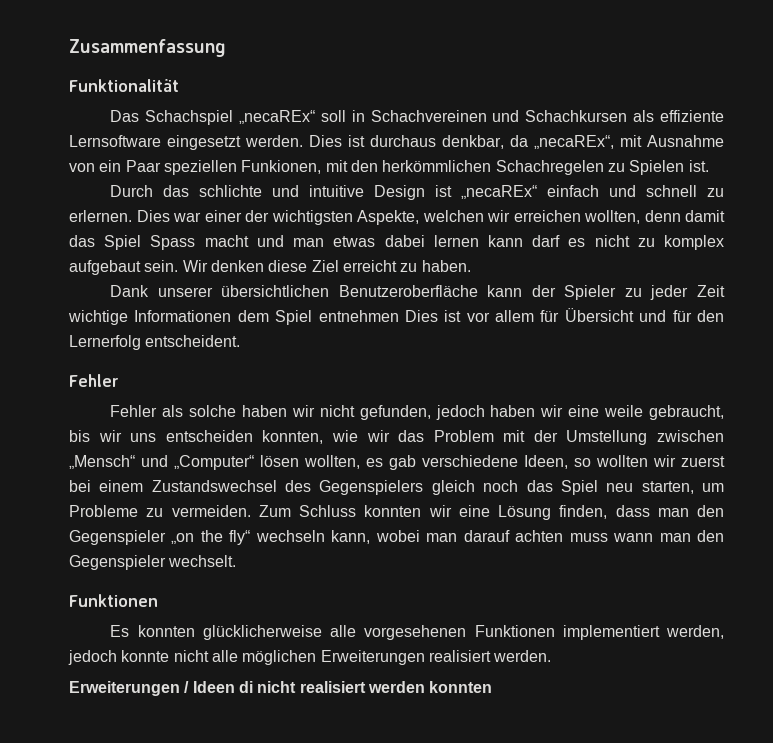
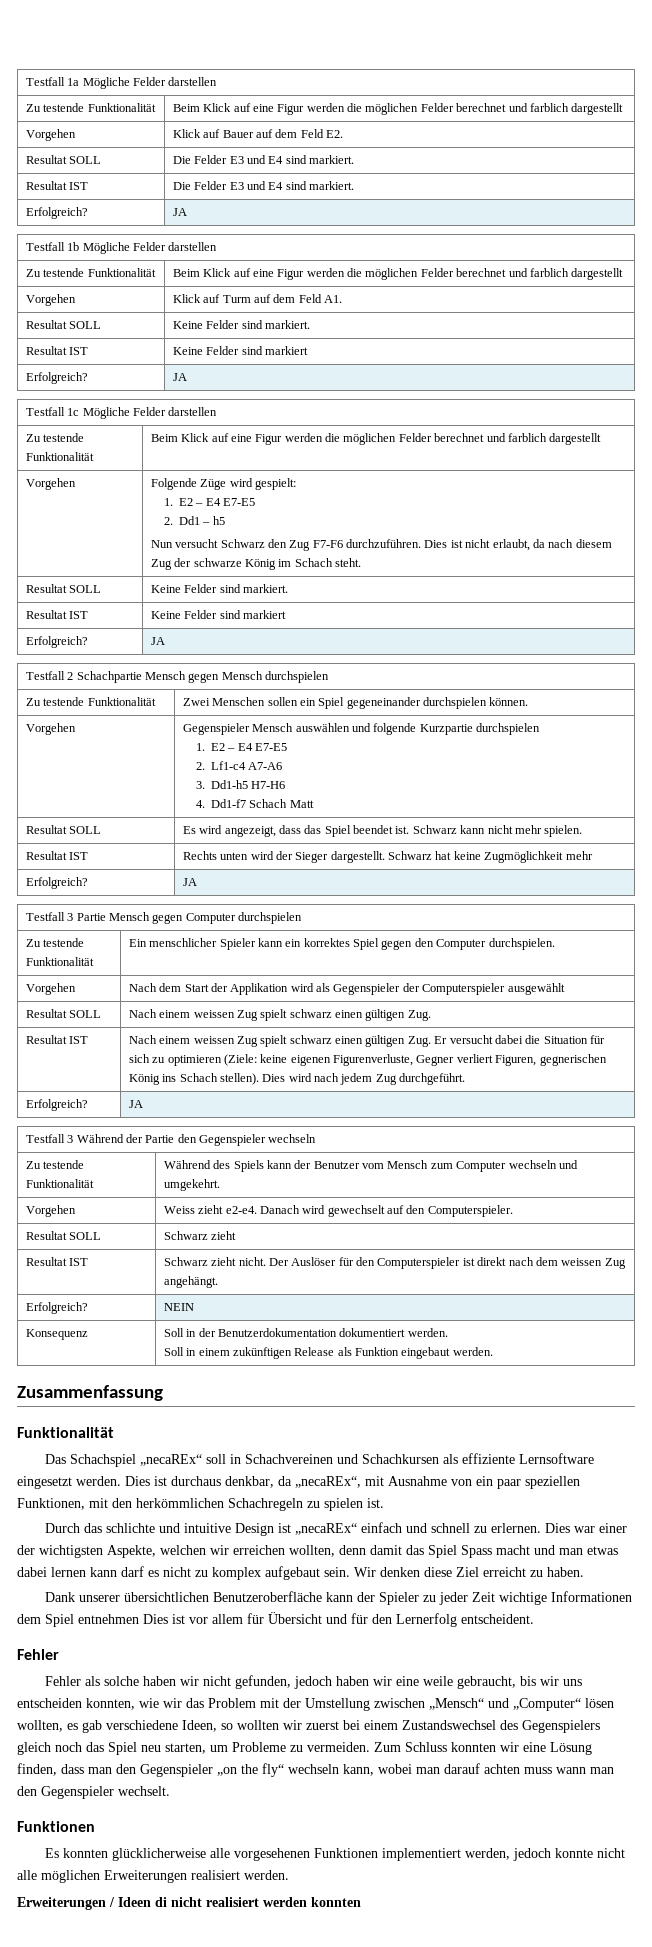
(69, 48) none -> [25,77,218,89] [25,103,156,112] [172,103,624,115] [25,129,76,141] [172,129,344,138] [25,155,102,164] [172,155,355,164] [25,181,89,190] [172,181,355,190] [25,207,88,219] [172,208,187,216] [25,242,218,254] [25,268,156,277] [172,268,624,280] [25,294,76,306] [172,294,343,303] [25,320,102,329] [172,320,310,329] [25,346,89,355] [172,346,308,355] [25,372,88,384] [172,373,187,381] [25,407,218,419] [25,433,85,442] [25,452,94,461] [150,433,602,445] [25,478,76,490] [150,478,296,490] [163,498,256,506] [163,516,225,525] [150,539,612,551] [150,558,362,570] [25,584,102,593] [150,584,288,593] [25,610,89,619] [150,610,286,619] [25,636,88,648] [150,637,165,645] [25,671,330,683] [25,697,156,706] [182,697,529,709] [25,723,76,735] [182,723,541,735] [195,743,288,751] [195,761,283,770] [195,780,286,789] [195,799,314,808] [25,825,102,834] [182,825,583,837] [25,851,89,860] [182,851,593,863] [25,877,88,889] [182,878,197,886] [25,912,303,924] [25,938,85,947] [25,957,94,966] [128,938,555,950] [25,983,76,995] [128,983,565,995] [25,1009,102,1018] [128,1009,431,1021] [25,1035,89,1044] [128,1035,606,1047] [128,1054,607,1066] [128,1073,466,1085] [25,1099,88,1111] [128,1100,143,1108] [25,1134,317,1146] [25,1160,85,1169] [25,1179,94,1188] [163,1160,578,1172] [163,1179,220,1191] [25,1205,76,1217] [163,1205,513,1217] [25,1231,102,1240] [163,1231,237,1240] [25,1257,89,1266] [163,1257,626,1269] [163,1276,218,1288] [25,1302,88,1314] [163,1303,194,1311] [25,1329,88,1340] [163,1328,448,1337] [163,1347,493,1359] Testfall 1a Mögliche Felder darstellen // Zu testende Funktionalität | Beim Klick auf eine Figur werden die möglichen Felder berechnet und farblich dargestellt // Vorgehen | Klick auf Bauer auf dem Feld E2. // Resultat SOLL | Die Felder E3 und E4 sind markiert. // Resultat IST | Die Felder E3 und E4 sind markiert. // Erfolgreich? | JA // Testfall 1b Mögliche Felder darstellen // Zu testende Funktionalität | Beim Klick auf eine Figur werden die möglichen Felder berechnet und farblich dargestellt // Vorgehen | Klick auf Turm auf dem Feld A1. // Resultat SOLL | Keine Felder sind markiert. // Resultat IST | Keine Felder sind markiert // Erfolgreich? | JA // Testfall 1c Mögliche Felder darstellen // Zu testende Funktionalität | Beim Klick auf eine Figur werden die möglichen Felder berechnet und farblich dargestellt // Vorgehen | Folgende Züge wird gespielt: // 1. E2 – E4 E7-E5 // 2. Dd1 – h5 // Nun versucht Schwarz den Zug F7-F6 durchzuführen. Dies ist nicht erlaubt, da nach diesem Zug der schwarze König im Schach steht. // Resultat SOLL | Keine Felder sind markiert. // Resultat IST | Keine Felder sind markiert // Erfolgreich? | JA // Testfall 2 Schachpartie Mensch gegen Mensch durchspielen // Zu testende Funktionalität | Zwei Menschen sollen ein Spiel gegeneinander durchspielen können. // Vorgehen | Gegenspieler Mensch auswählen und folgende Kurzpartie durchspielen // 1. E2 – E4 E7-E5 // 2. Lf1-c4 A7-A6 // 3. Dd1-h5 H7-H6 // 4. Dd1-f7 Schach Matt // Resultat SOLL | Es wird angezeigt, dass das Spiel beendet ist. Schwarz kann nicht mehr spielen. // Resultat IST | Rechts unten wird der Sieger dargestellt. Schwarz hat keine Zugmöglichkeit mehr // Erfolgreich? | JA // Testfall 3 Partie Mensch gegen Computer durchspielen // Zu testende Funktionalität | Ein menschlicher Spieler kann ein korrektes Spiel gegen den Computer durchspielen. // Vorgehen | Nach dem Start der Applikation wird als Gegenspieler der Computerspieler ausgewählt // Resultat SOLL | Nach einem weissen Zug spielt schwarz einen gültigen Zug. // Resultat IST | Nach einem weissen Zug spielt schwarz einen gültigen Zug. Er versucht dabei die Situation für sich zu optimieren (Ziele: keine eigenen Figurenverluste, Gegner verliert Figuren, gegnerischen König ins Schach stellen). Dies wird nach jedem Zug durchgeführt. // Erfolgreich? | JA // Testfall 3 Während der Partie den Gegenspieler wechseln // Zu testende Funktionalität | Während des Spiels kann der Benutzer vom Mensch zum Computer wechseln und umgekehrt. // Vorgehen | Weiss zieht e2-e4. Danach wird gewechselt auf den Computerspieler. // Resultat SOLL | Schwarz zieht // Resultat IST | Schwarz zieht nicht. Der Auslöser für den Computerspieler ist direkt nach dem weissen Zug angehängt. // Erfolgreich? | NEIN // Konsequenz | Soll in der Benutzerdokumentation dokumentiert werden. // Soll in einem zukünftigen Release als Funktion eingebaut werden. //
[125,160,685,175] Paar speziellen Funkionen, mit den herkömmlichen Schachregelen zu Spielen -> [497,1476,580,1489] [17,1498,363,1511] paar speziellen Funktionen, mit den herkömmlichen Schachregeln zu spielen

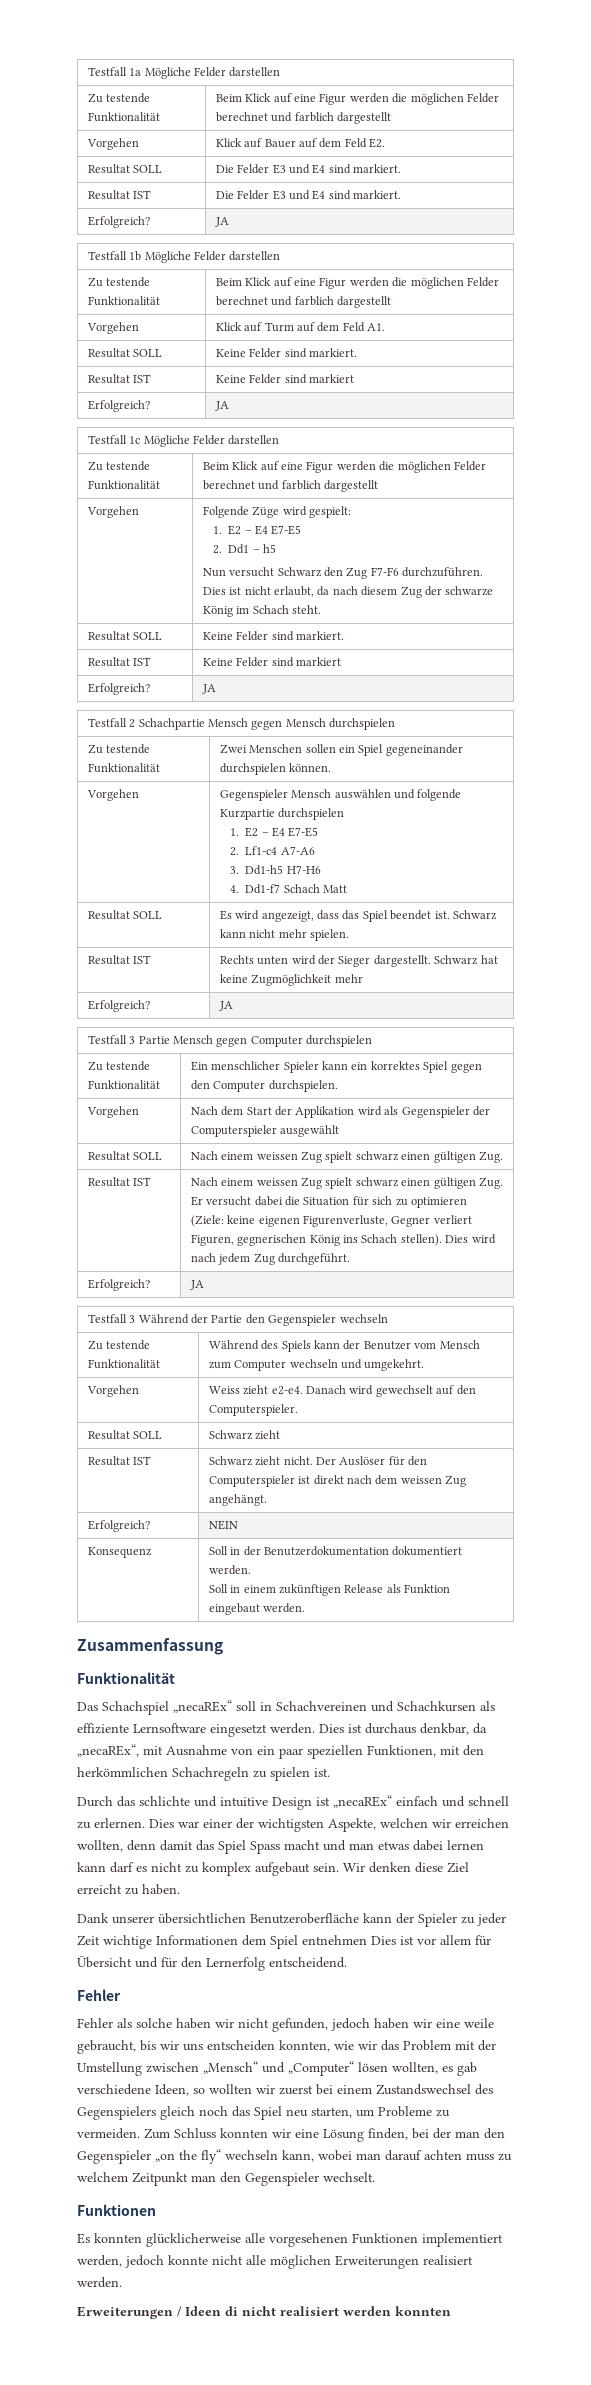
[461,1614,534,1624] entscheident. -> [269,1957,347,1968] entscheidend.
[61,1764,84,1774] dass -> [412,2128,451,2139] bei der
[556,1767,586,1774] wann -> [498,2153,512,2161] [77,2172,188,2186] zu welchem Zeitpunkt

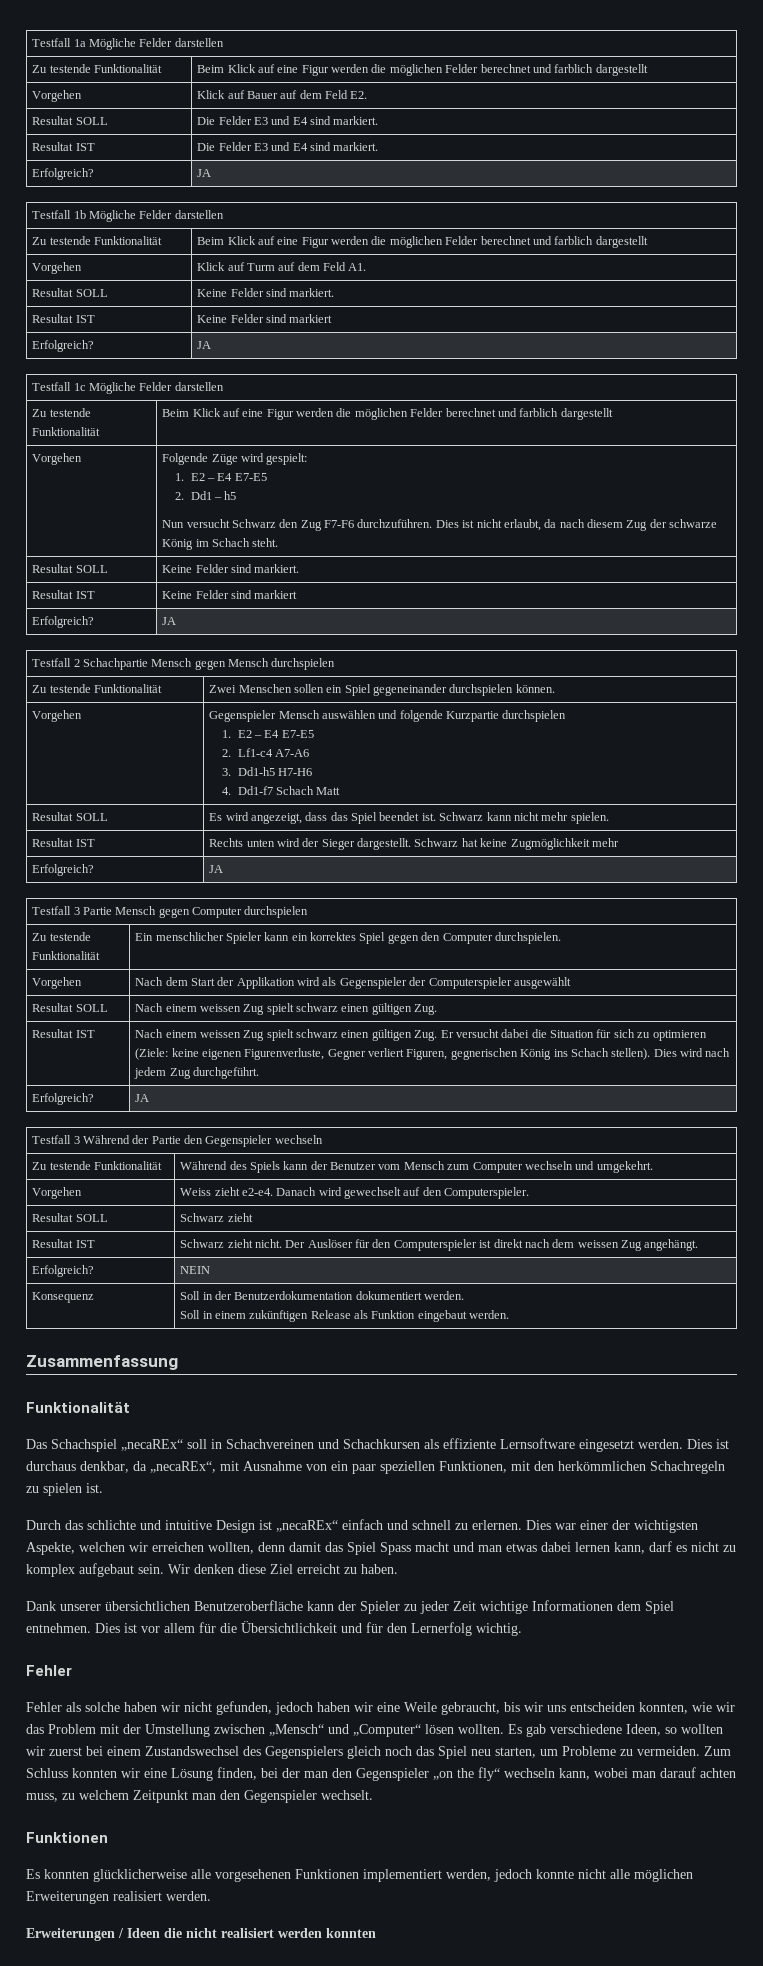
[77,1862,106,1872] kann -> [614,1542,645,1554] kann,
[302,1935,367,1945] entnehmen -> [26,1623,91,1633] entnehmen.
[77,1956,132,1968] Übersicht -> [220,1621,337,1633] die Übersichtlichkeit
[269,1957,347,1968] entscheidend. -> [476,1623,522,1636] wichtig.
[464,2018,494,2028] weile -> [404,1702,437,1712] Weile
[392,2062,453,2074] wollten, es -> [458,1724,522,1734] wollten. Es
[466,2153,494,2161] muss -> [26,1793,58,1802] muss,
[225,2306,238,2316] di -> [164,1928,182,1938] die

